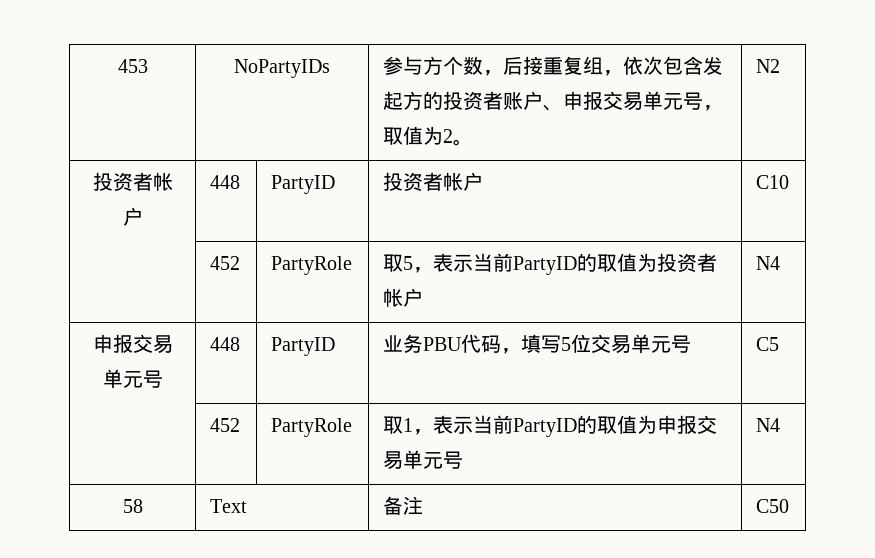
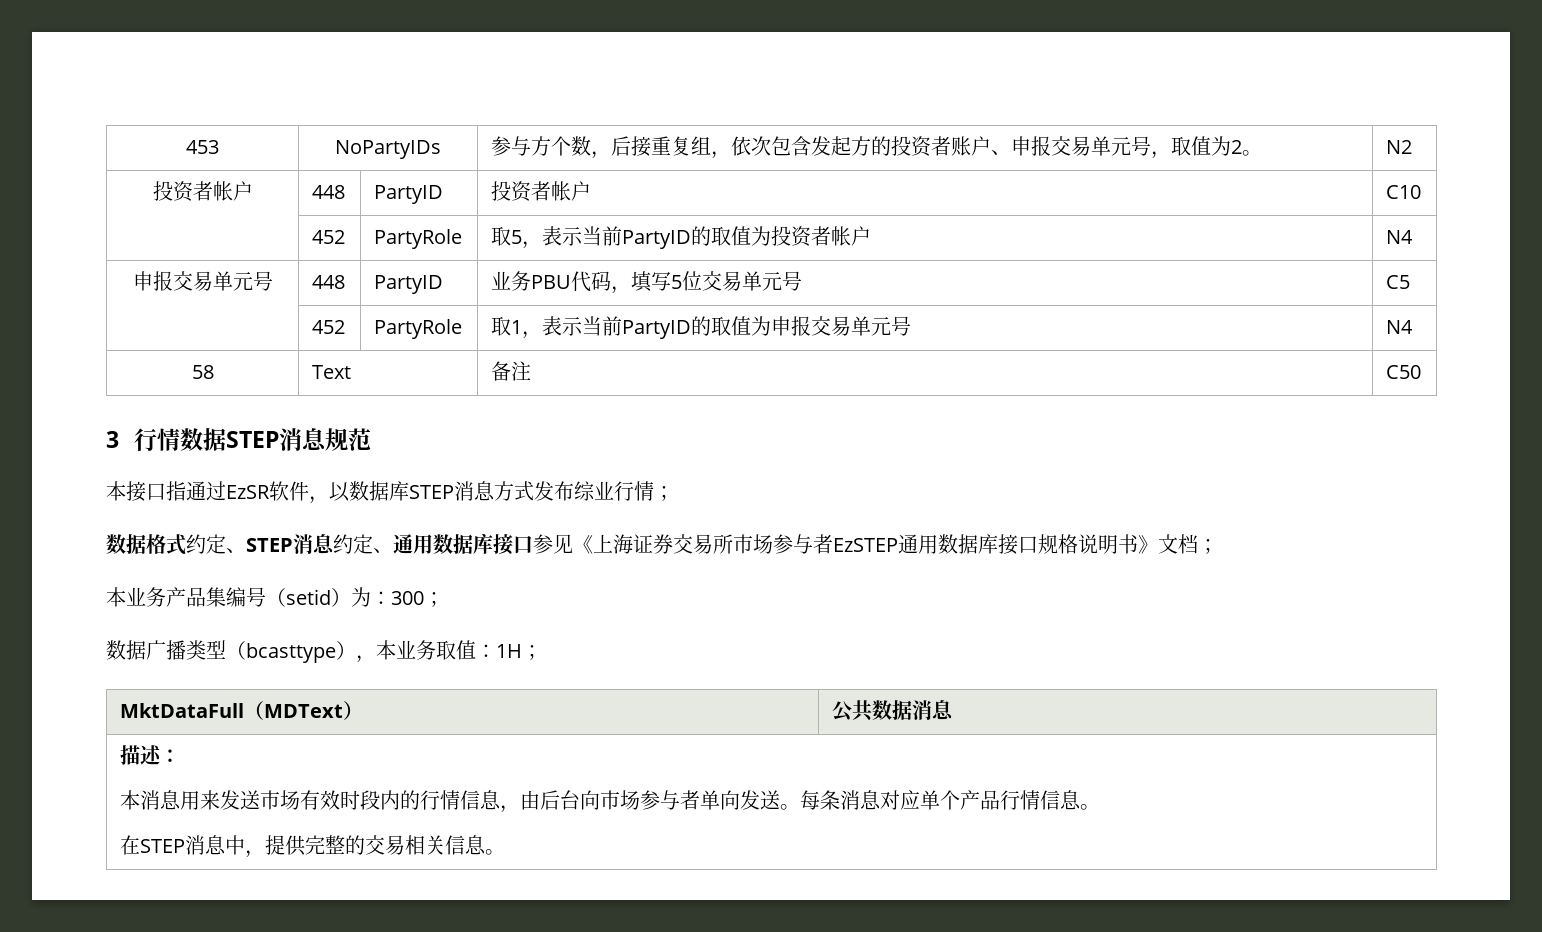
(789, 506) none -> [106,428,371,452] [106,481,674,504] [106,533,1218,555] [106,587,444,607] [106,640,542,663] [119,701,363,720] [831,700,954,722] [119,745,180,765] [119,790,1100,813] [119,835,505,858] // 3行情数据STEP消息规范 // 本接口指通过EzSR软件，以数据库STEP消息方式发布综业行情； // 数据格式约定、STEP消息约定、通用数据库接口参见《上海证券交易所市场参与者EzSTEP通用数据库接口规格说明书》文档； // 本业务产品集编号（setid）为：300； // 数据广播类型（bcasttype），本业务取值：1H； // MktDataFull（MDText） | 公共数据消息 // 描述： // 本消息用来发送市场有效时段内的行情信息，由后台向市场参与者单向发送。每条消息对应单个产品行情信息。 // 在STEP消息中，提供完整的交易相关信息。

